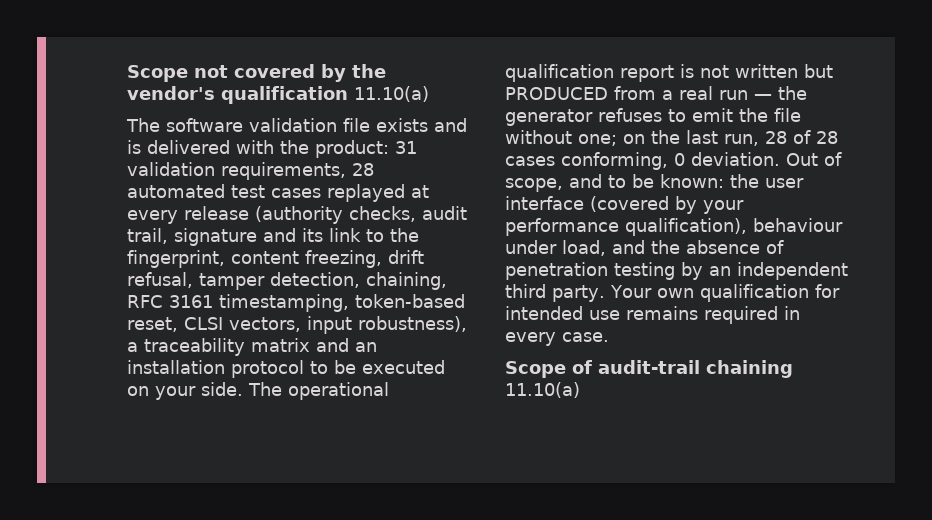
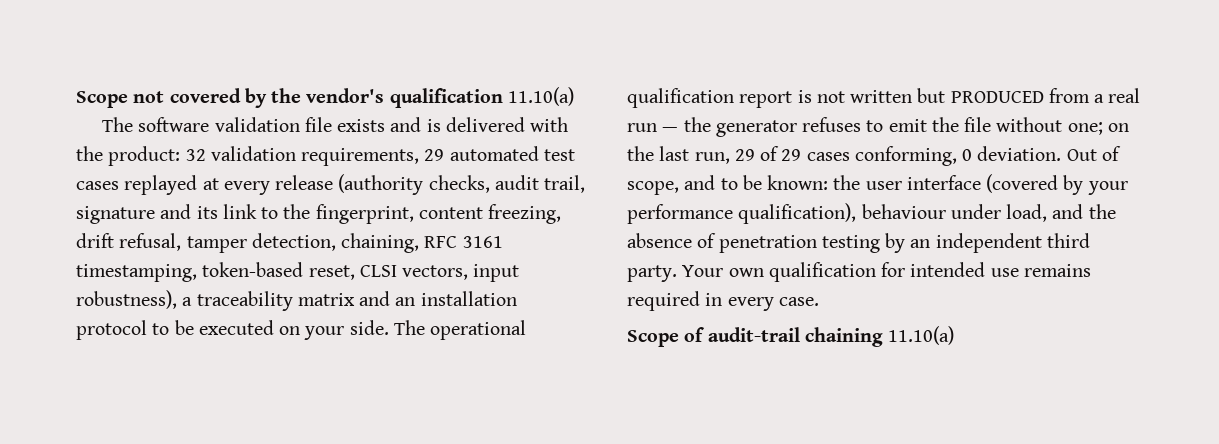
[395,141,417,154] 31 -> [185,149,206,161] 32
[352,163,374,176] 28 -> [424,149,445,161] 29
[765,130,838,144] 28 of 28 -> [734,146,802,161] 29 of 29

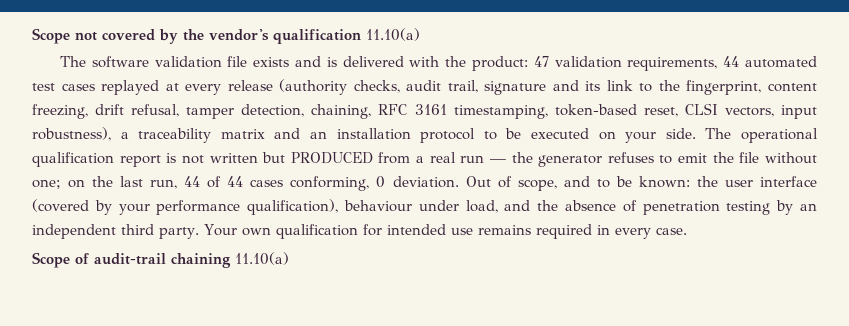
[185,149,206,161] 32 -> [533,56,549,67] 47
[424,149,445,161] 29 -> [723,56,740,67] 44
[734,146,802,161] 29 of 29 -> [184,176,244,188] 44 of 44

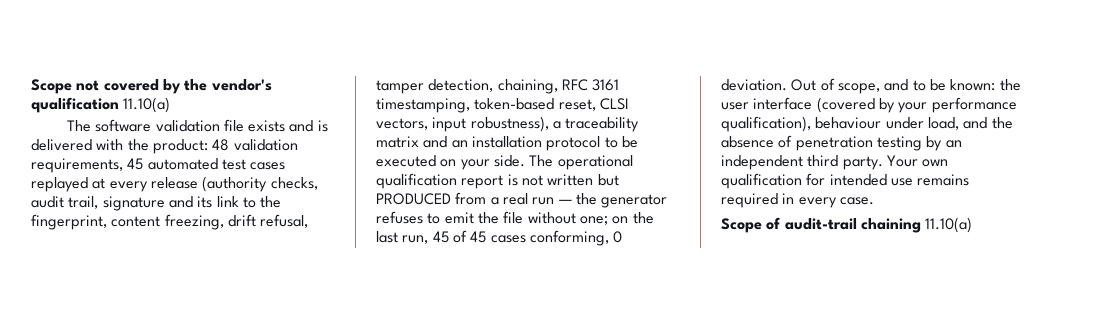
[533,56,549,67] 47 -> [212,139,230,151] 48
[723,56,740,67] 44 -> [127,158,144,170] 45
[184,176,244,188] 44 of 44 -> [432,230,487,243] 45 of 45

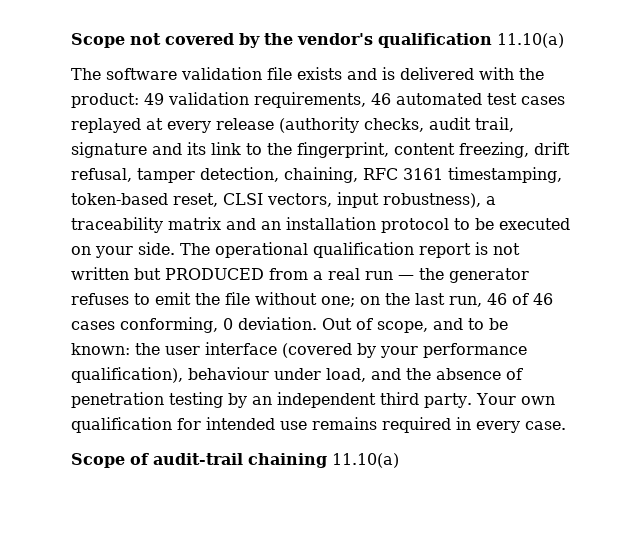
[212,139,230,151] 48 -> [144,93,164,105] 49
[127,158,144,170] 45 -> [371,93,391,105] 46
[432,230,487,243] 45 of 45 -> [487,293,553,305] 46 of 46

